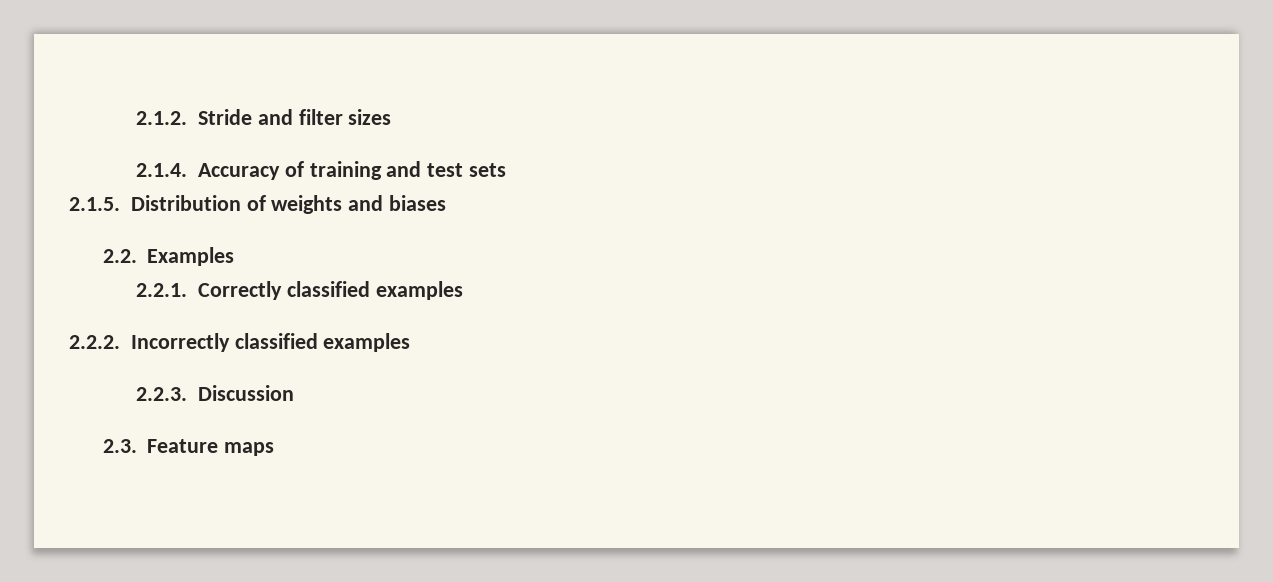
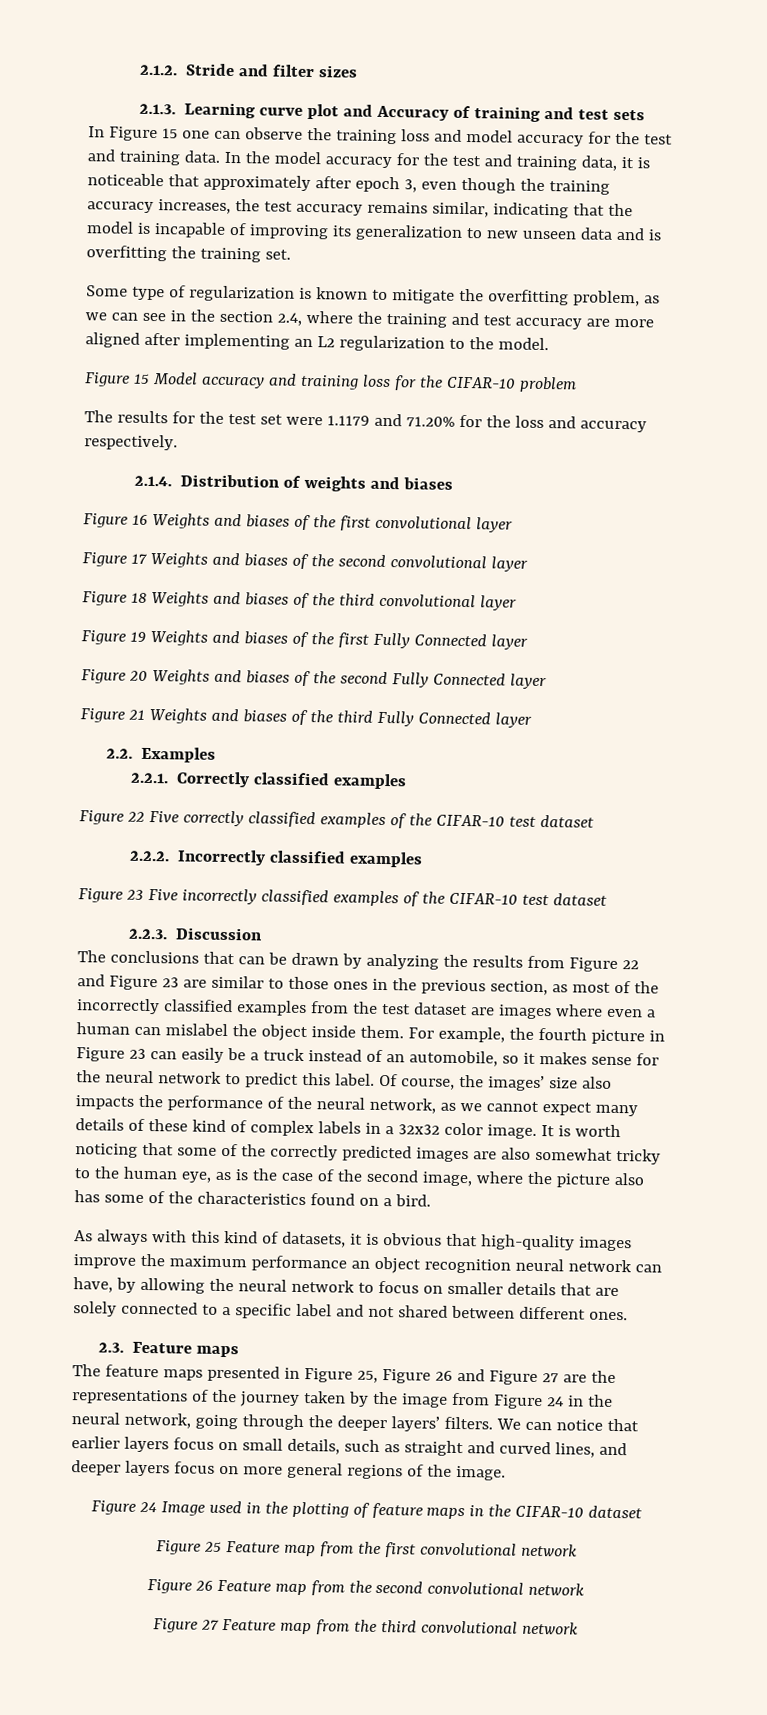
[136,163,188,177] 2.1.4. -> [138,102,374,120] 2.1.3. Learning curve plot and
[69,197,120,211] 2.1.5. -> [88,126,673,147] [87,149,650,171] [87,173,610,195] [87,199,633,219] [86,221,662,241] [86,245,291,263] [86,285,660,307] [85,309,654,330] [85,332,549,352] [84,372,577,393] [84,410,647,433] [84,434,178,451] [133,475,172,487] In Figure 15 one can observe the training loss and model accuracy for the test and training data. In the model accuracy for the test and training data, it is noticeable that approximately after epoch 3, even though the training accuracy increases, the test accuracy remains similar, indicating that the model is incapable of improving its generalization to new unseen data and is overfitting the training set. // Some type of regularization is known to mitigate the overfitting problem, as we can see in the section 2.4, where the training and test accuracy are more aligned after implementing an L2 regularization to the model. // Figure 15 Model accuracy and training loss for the CIFAR-10 problem // The results for the test set were 1.1179 and 71.20% for the loss and accuracy respectively. // 2.1.4.
(446, 203) none -> [83,513,513,533] [82,551,528,572] [82,591,517,611] [81,630,528,650] [81,669,547,690] [80,707,532,728] // Figure 16 Weights and biases of the first convolutional layer // Figure 17 Weights and biases of the second convolutional layer // Figure 18 Weights and biases of the third convolutional layer // Figure 19 Weights and biases of the first Fully Connected layer // Figure 20 Weights and biases of the second Fully Connected layer // Figure 21 Weights and biases of the third Fully Connected layer
[69,333,411,352] [136,385,294,401] [102,439,275,456] 2.2.2. Incorrectly classified examples // 2.2.3. Discussion // 2.3. Feature maps -> [79,810,594,829] [128,849,424,868] [78,888,607,907] [127,927,264,941] [77,950,639,972] [77,974,659,996] [76,998,656,1020] [76,1022,665,1045] [76,1047,659,1067] [76,1070,612,1092] [75,1094,638,1117] [75,1118,621,1139] [75,1142,661,1165] [74,1166,644,1188] [74,1190,431,1207] [74,1229,632,1252] [73,1253,662,1274] [73,1277,619,1297] [73,1301,628,1321] [97,1341,239,1358] [72,1364,616,1386] [72,1389,613,1410] [71,1412,639,1432] [71,1436,627,1458] [71,1460,506,1481] [90,1500,643,1520] [156,1540,577,1558] [146,1579,585,1596] [153,1618,578,1635] Figure 22 Five correctly classified examples of the CIFAR-10 test dataset // 2.2.2. Incorrectly classified examples // Figure 23 Five incorrectly classified examples of the CIFAR-10 test dataset // 2.2.3. Discussion // The conclusions that can be drawn by analyzing the results from Figure 22 and Figure 23 are similar to those ones in the previous section, as most of the incorrectly classified examples from the test dataset are images where even a human can mislabel the object inside them. For example, the fourth picture in Figure 23 can easily be a truck instead of an automobile, so it makes sense for the neural network to predict this label. Of course, the images’ size also impacts the performance of the neural network, as we cannot expect many details of these kind of complex labels in a 32x32 color image. It is worth noticing that some of the correctly predicted images are also somewhat tricky to the human eye, as is the case of the second image, where the picture also has some of the characteristics found on a bird. // As always with this kind of datasets, it is obvious that high-quality images improve the maximum performance an object recognition neural network can have, by allowing the neural network to focus on smaller details that are solely connected to a specific label and not shared between different ones. // 2.3. Feature maps // The feature maps presented in Figure 25, Figure 26 and Figure 27 are the representations of the journey taken by the image from Figure 24 in the neural network, going through the deeper layers’ filters. We can notice that earlier layers focus on small details, such as straight and curved lines, and deeper layers focus on more general regions of the image. // Figure 24 Image used in the plotting of feature maps in the CIFAR-10 dataset // Figure 25 Feature map from the first convolutional network // Figure 26 Feature map from the second convolutional network // Figure 27 Feature map from the third convolutional network

